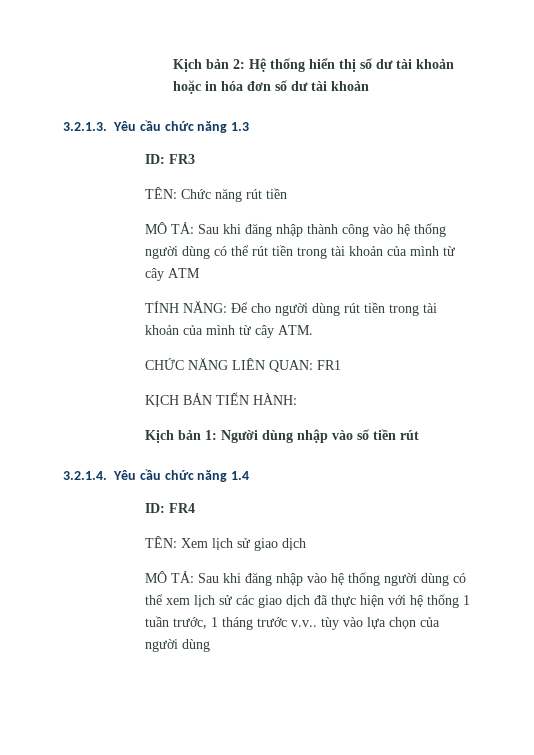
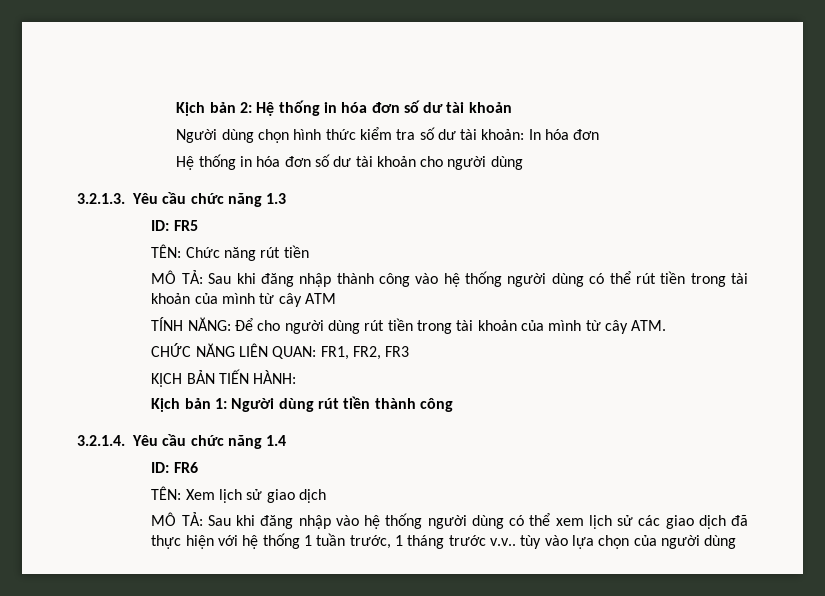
[308,58,454,72] [172,80,369,94] hiển thị số dư tài khoản hoặc in hóa đơn số dư tài khoản -> [323,100,512,113] [176,127,600,143] [176,154,523,170] in hóa đơn số dư tài khoản // Người dùng chọn hình thức kiểm tra số dư tài khoản: In hóa đơn // Hệ thống in hóa đơn số dư tài khoản cho người dùng
[169,154,196,164] FR3 -> [173,220,198,231] FR5
[317,360,342,370] FR1 -> [320,346,410,360] FR1, FR2, FR3
[297,429,420,443] nhập vào số tiền rút -> [318,396,454,412] rút tiền thành công
[169,503,196,513] FR4 -> [173,462,198,473] FR6

